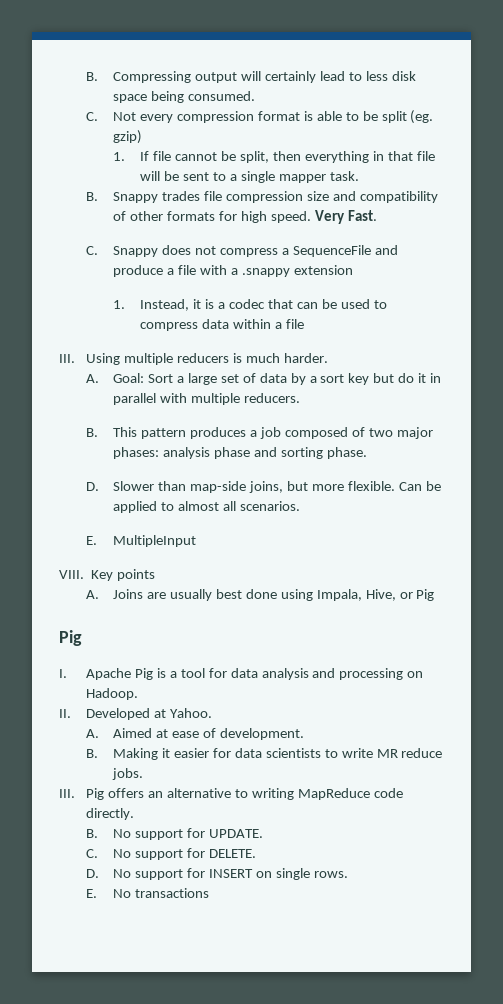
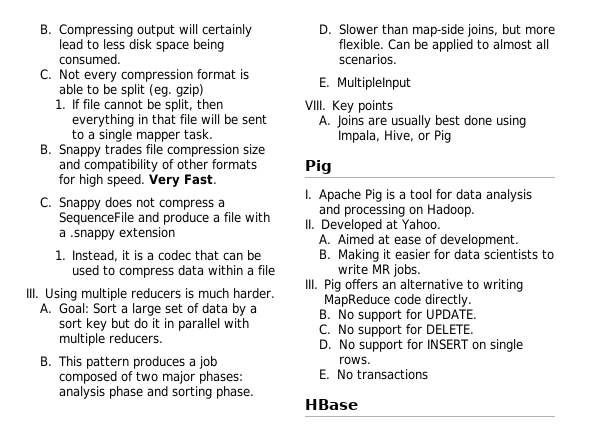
[401,748,443,758] reduce -> (390, 269) none
(210, 893) none -> [305,399,358,410] // HBase

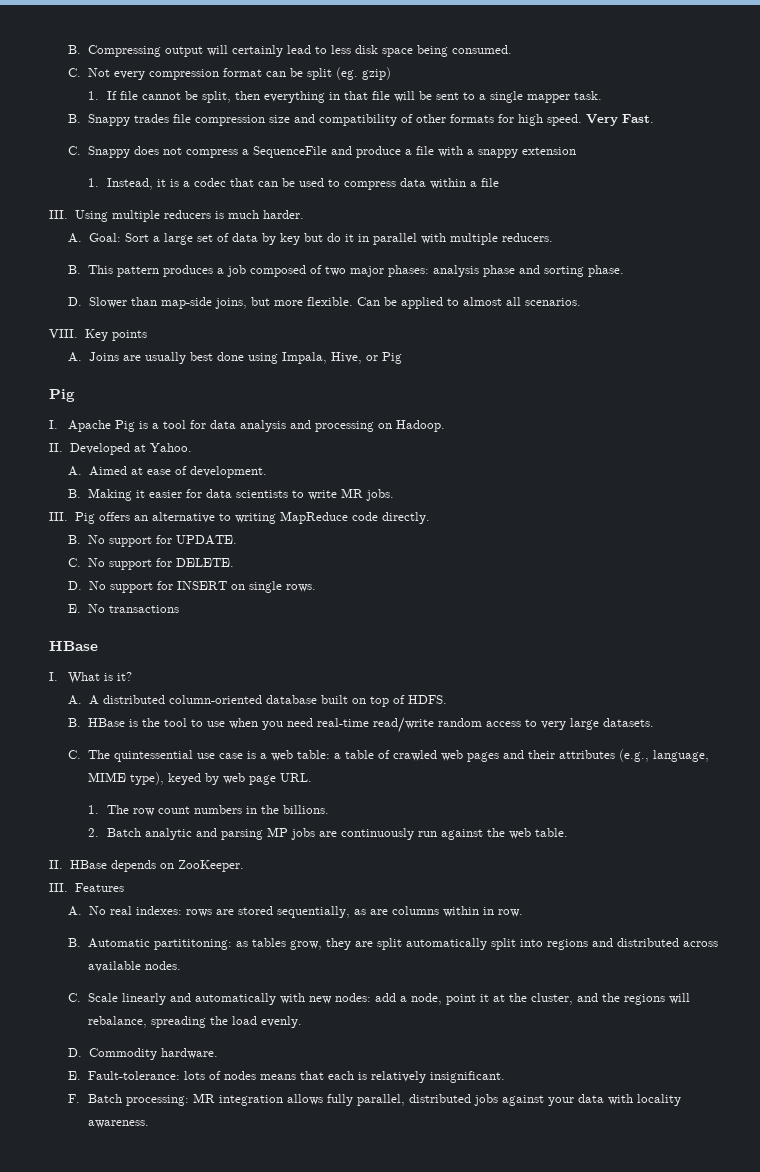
[239,69,249,80] [58,84,99,95] is able to -> [265,71,286,77] can
[69,229,115,240] .snappy -> [477,149,518,158] snappy
[249,305,257,314] [58,318,82,329] a sort -> (276, 239) none
[319,77,411,90] // E. MultipleInput -> (581, 302) none
(358, 404) none -> [49,672,133,684] [68,695,447,707] [68,717,654,733] [68,749,709,762] [87,772,312,785] [87,805,330,816] [87,827,569,840] [49,860,244,872] [49,883,124,892] [68,906,523,918] [68,938,718,950] [87,961,181,972] [68,993,690,1005] [87,1016,302,1028] [68,1048,218,1060] [68,1071,505,1083] [68,1093,681,1106] [87,1120,149,1128] // I. What is it? // A. A distributed column-oriented database built on top of HDFS. // B. HBase is the tool to use when you need real-time read/write random access to very large datasets. // C. The quintessential use case is a web table: a table of crawled web pages and their attributes (e.g., language, MIME type), keyed by web page URL. // 1. The row count numbers in the billions. // 2. Batch analytic and parsing MP jobs are continuously run against the web table. // II. HBase depends on ZooKeeper. // III. Features // A. No real indexes: rows are stored sequentially, as are columns within in row. // B. Automatic partititoning: as tables grow, they are split automatically split into regions and distributed across available nodes. // C. Scale linearly and automatically with new nodes: add a node, point it at the cluster, and the regions will rebalance, spreading the load evenly. // D. Commodity hardware. // E. Fault-tolerance: lots of nodes means that each is relatively insignificant. // F. Batch processing: MR integration allows fully parallel, distributed jobs against your data with locality awareness.

